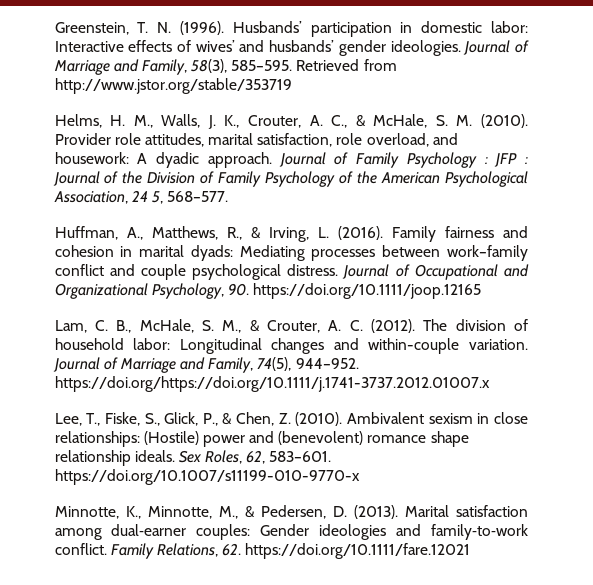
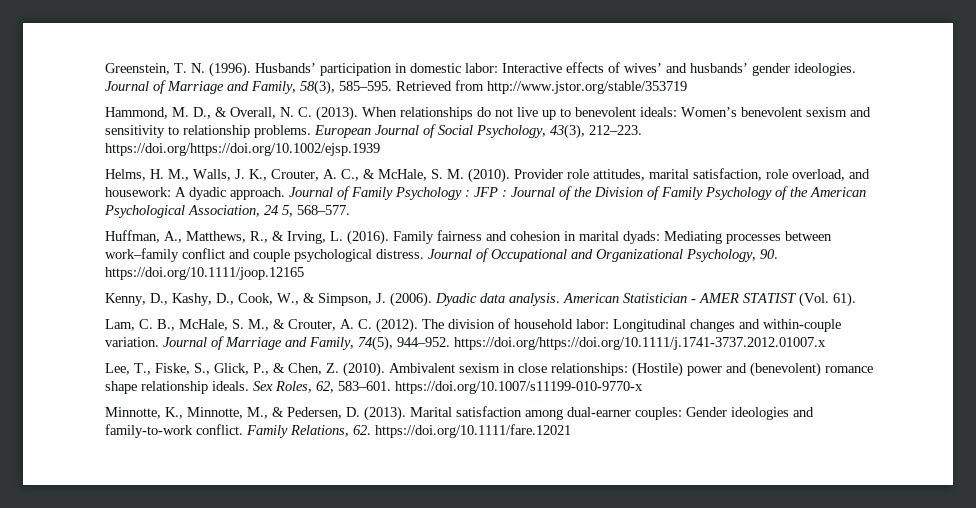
(292, 86) none -> [105,106,872,121] [105,124,643,139] [105,143,381,156] // Hammond, M. D., & Overall, N. C. (2013). When relationships do not live up to benevolent ideals: Women’s benevolent sexism and sensitivity to relationship problems. European Journal of Social Psychology, 43(3), 212–223. https://doi.org/https://doi.org/10.1002/ejsp.1939
(482, 291) none -> [105,292,857,307] // Kenny, D., Kashy, D., Cook, W., & Simpson, J. (2006). Dyadic data analysis. American Statistician - AMER STATIST (Vol. 61).

